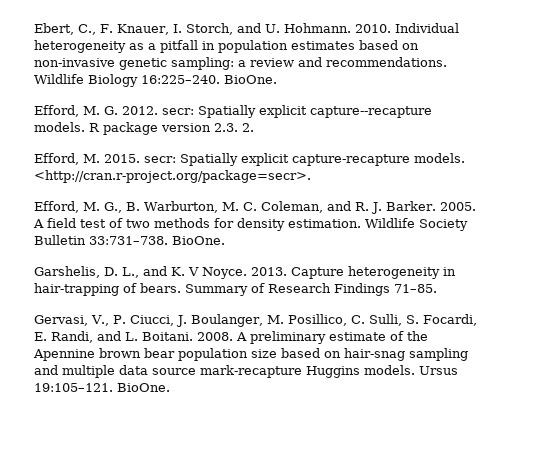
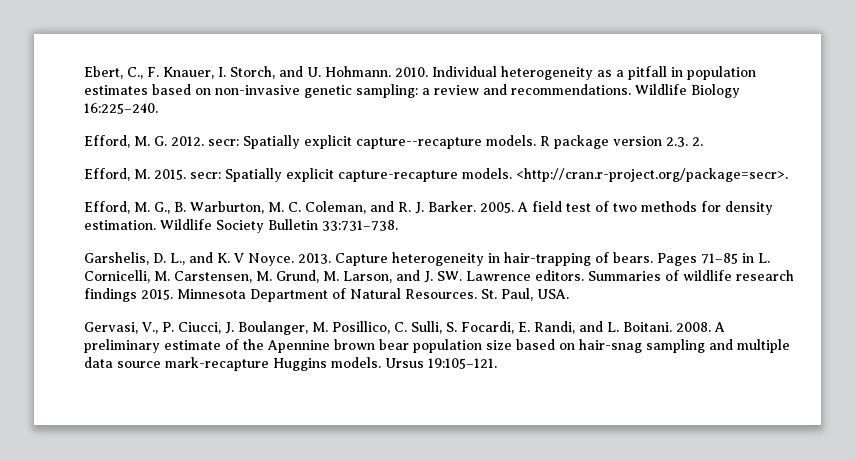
[224,75,278,84] BioOne. -> (158, 108) none
[172,236,226,245] BioOne. -> (398, 225) none
[185,283,438,296] Summary of Research Findings 71–85. -> [656,253,770,266] [83,270,794,283] [83,288,569,302] Pages 71–85 in L. Cornicelli, M. Carstensen, M. Grund, M. Larson, and J. SW. Lawrence editors. Summaries of wildlife research findings 2015. Minnesota Department of Natural Resources. St. Paul, USA.
[117,383,171,392] BioOne. -> (497, 363) none

